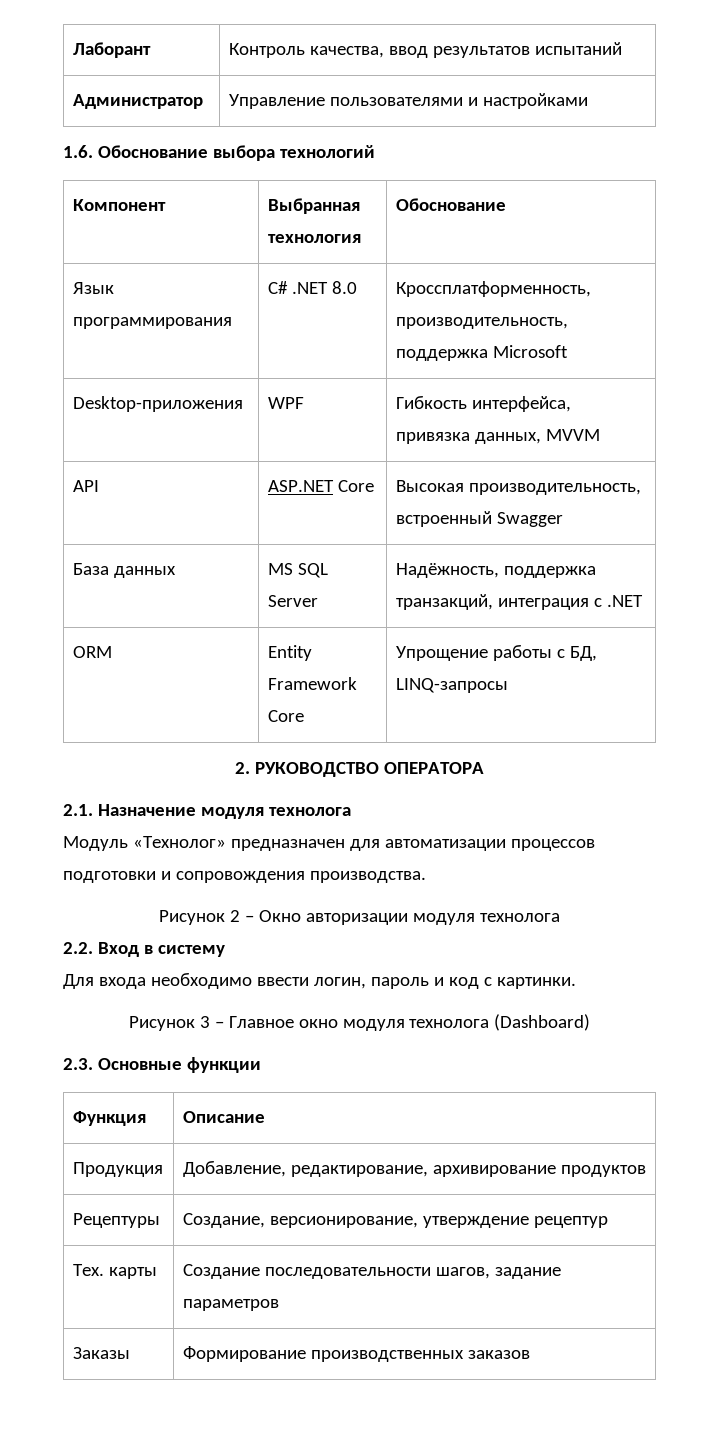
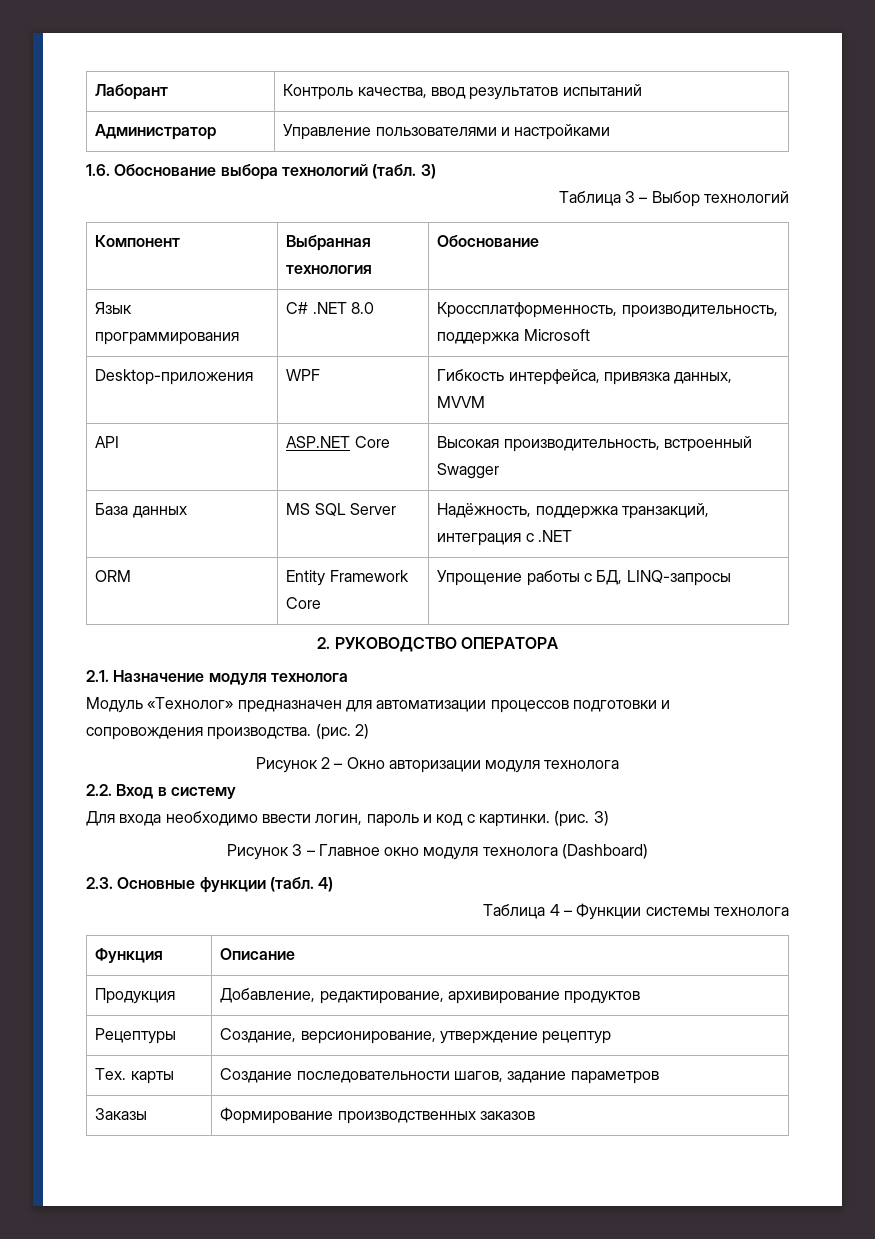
(375, 151) none -> [372,164,436,179] [558,191,790,207] (табл. 3) // Таблица 3 – Выбор технологий
(426, 877) none -> [315,724,369,740] (рис. 2)
(576, 983) none -> [554,811,609,827] (рис. 3)
(261, 1065) none -> [269,877,334,892] [483,903,790,920] (табл. 4) // Таблица 4 – Функции системы технолога

